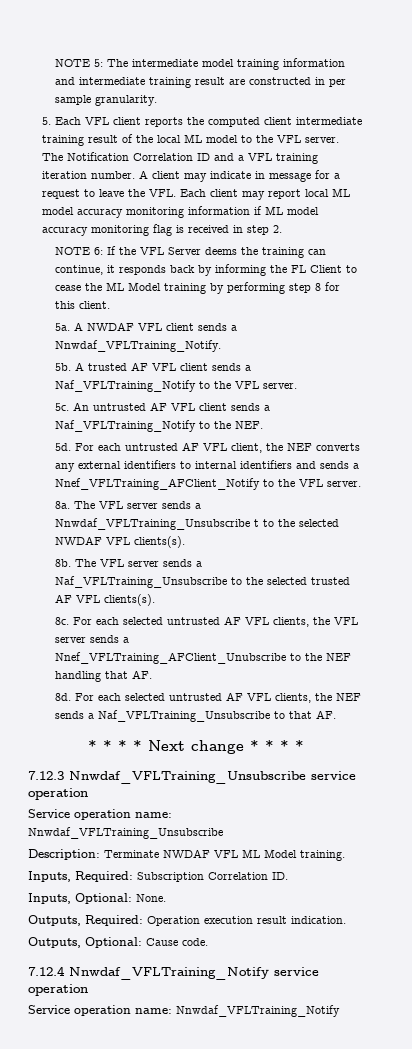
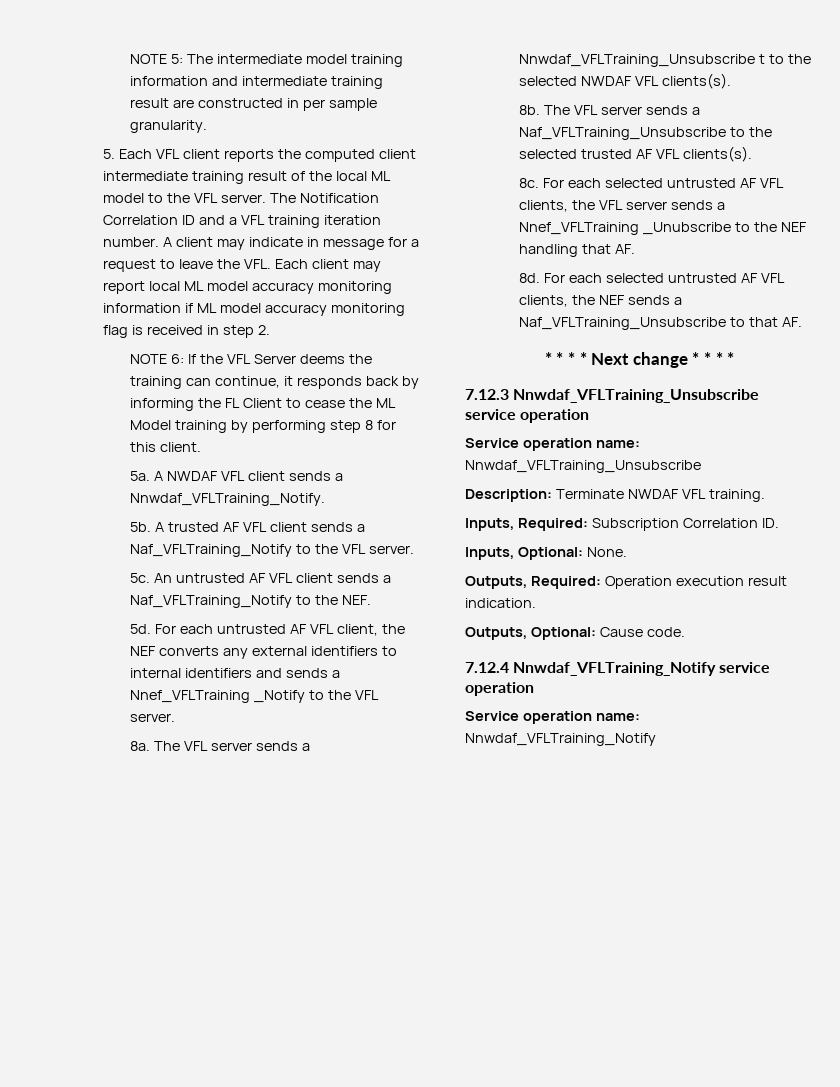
[55,478,261,490] Nnef_VFLTraining_AFClient_Notify -> [130,690,306,703] Nnef_VFLTraining _Notify
[55,652,287,664] Nnef_VFLTraining_AFClient_Unubscribe -> [519,222,732,235] Nnef_VFLTraining _Unubscribe
[242,849,297,858] ML Model -> (706, 494) none

